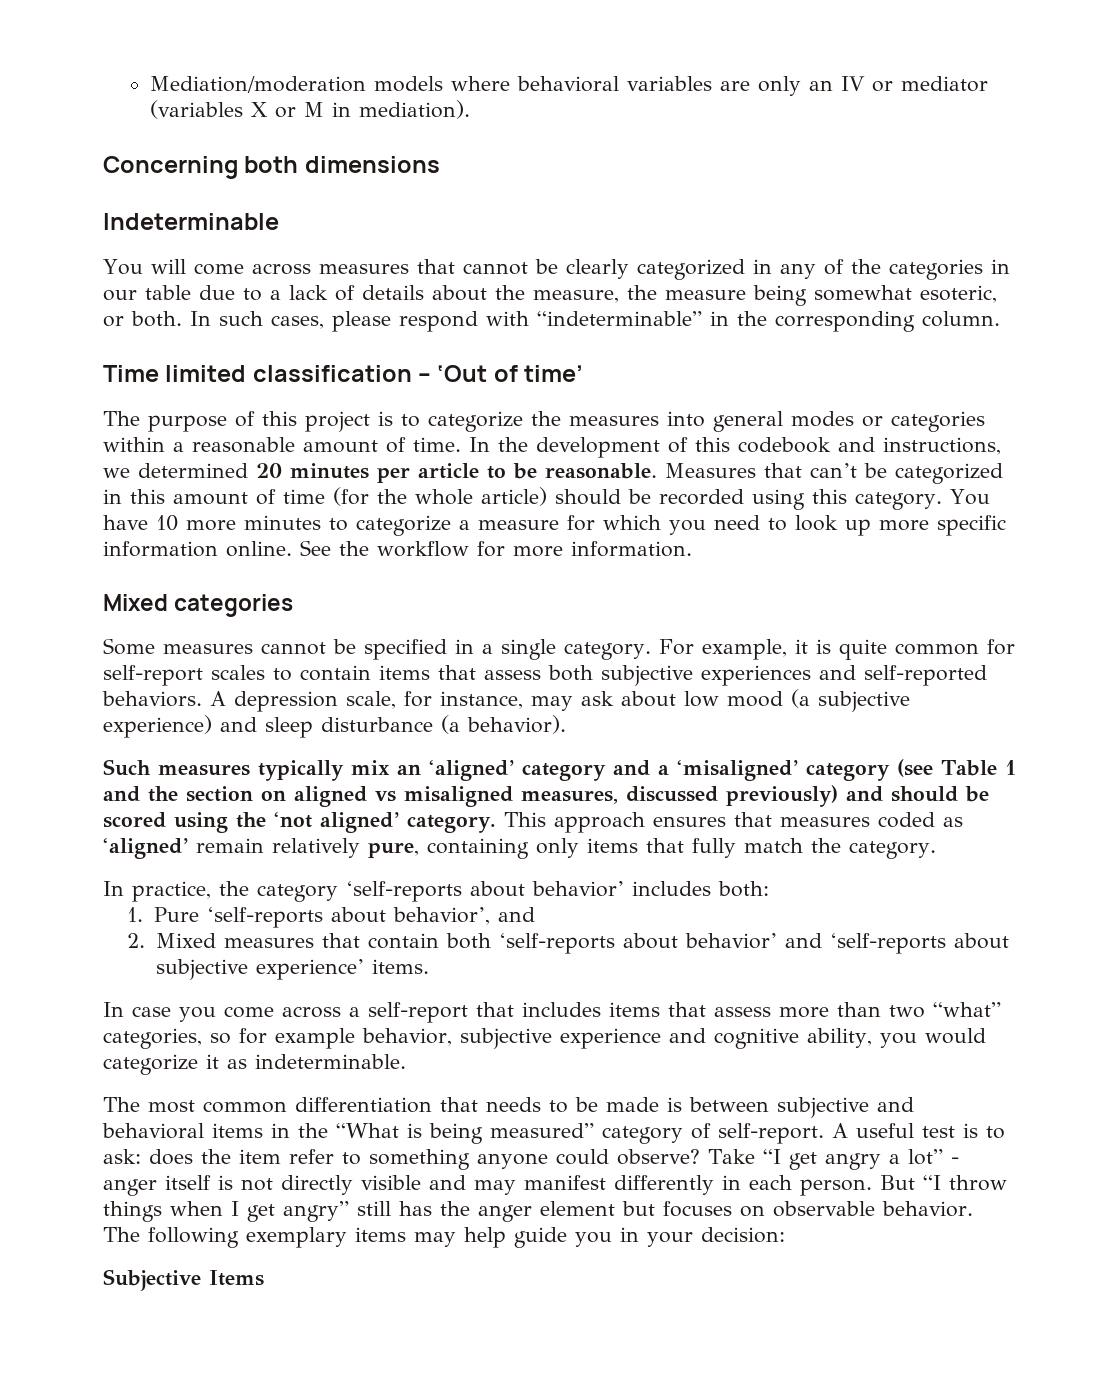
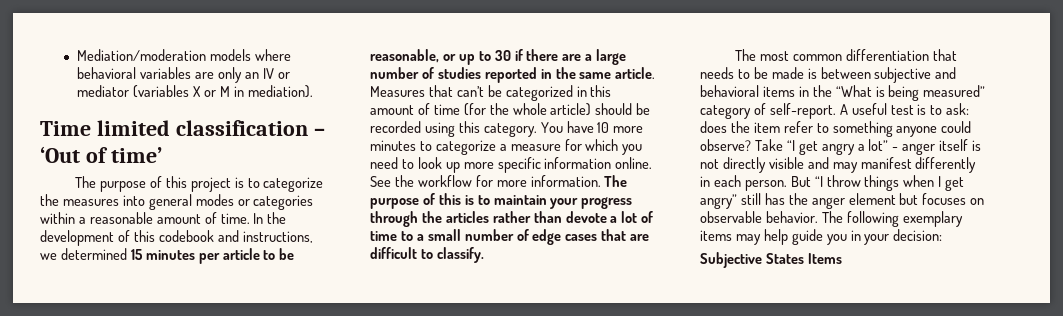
[103,156,440,179] [103,213,279,230] [103,259,1010,280] [103,285,997,306] [103,311,1000,332] // Concerning both dimensions // Indeterminable // You will come across measures that cannot be clearly categorized in any of the categories in our table due to a lack of details about the measure, the measure being somewhat esoteric, or both. In such cases, please respond with “indeterminable” in the corresponding column. -> (313, 91) none
[256,463,282,478] 20 -> [130,249,143,260] 15
[545,463,657,479] reasonable. -> [370,49,627,65] [370,67,656,83] reasonable, or up to 30 if there are a large number of studies reported in the same article.
[103,594,294,617] [103,638,1015,660] [103,665,987,686] [102,689,910,712] [103,715,566,738] [103,759,1016,781] [103,785,989,807] [103,812,963,833] [103,838,936,859] [103,881,769,902] [126,907,535,928] [126,933,1009,954] [155,959,429,980] [103,1002,1001,1023] [103,1028,986,1049] [103,1054,406,1075] // Mixed categories // Some measures cannot be specified in a single category. For example, it is quite common for self-report scales to contain items that assess both subjective experiences and self-reported behaviors. A depression scale, for instance, may ask about low mood (a subjective experience) and sleep disturbance (a behavior). // Such measures typically mix an ‘aligned’ category and a ‘misaligned’ category (see Table 1 and the section on aligned vs misaligned measures, discussed previously) and should be scored using the ‘not aligned’ category. This approach ensures that measures coded as ‘aligned’ remain relatively pure, containing only items that fully match the category. // In practice, the category ‘self-reports about behavior’ includes both: // 1. Pure ‘self-reports about behavior’, and // 2. Mixed measures that contain both ‘self-reports about behavior’ and ‘self-reports about subjective experience’ items. // In case you come across a self-report that includes items that assess more than two “what” categories, so for example behavior, subjective experience and cognitive ability, you would categorize it as indeterminable. -> [604,175,628,187] [370,193,633,209] [370,211,654,227] [370,229,650,245] [370,247,484,263] The purpose of this is to maintain your progress through the articles rather than devote a lot of time to a small number of edge cases that are difficult to classify.
(201, 1280) none -> [765,253,804,264] States

